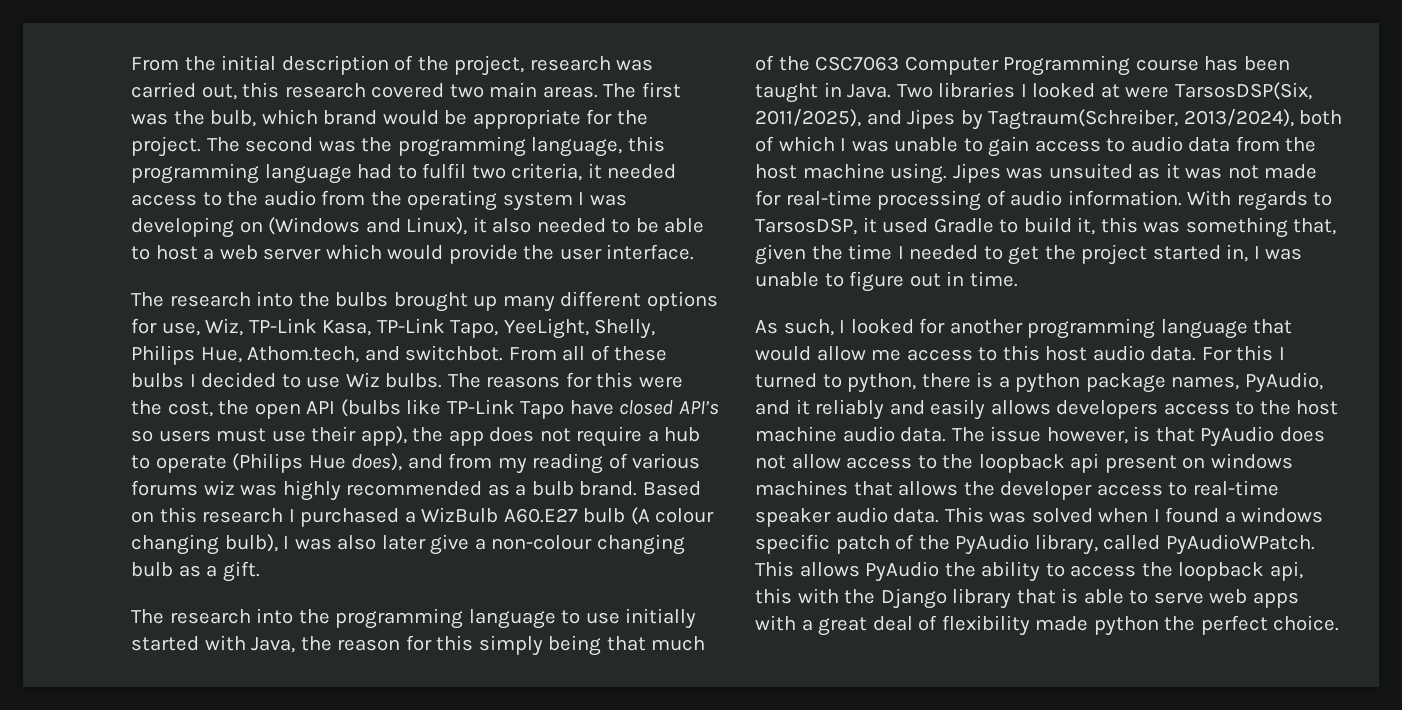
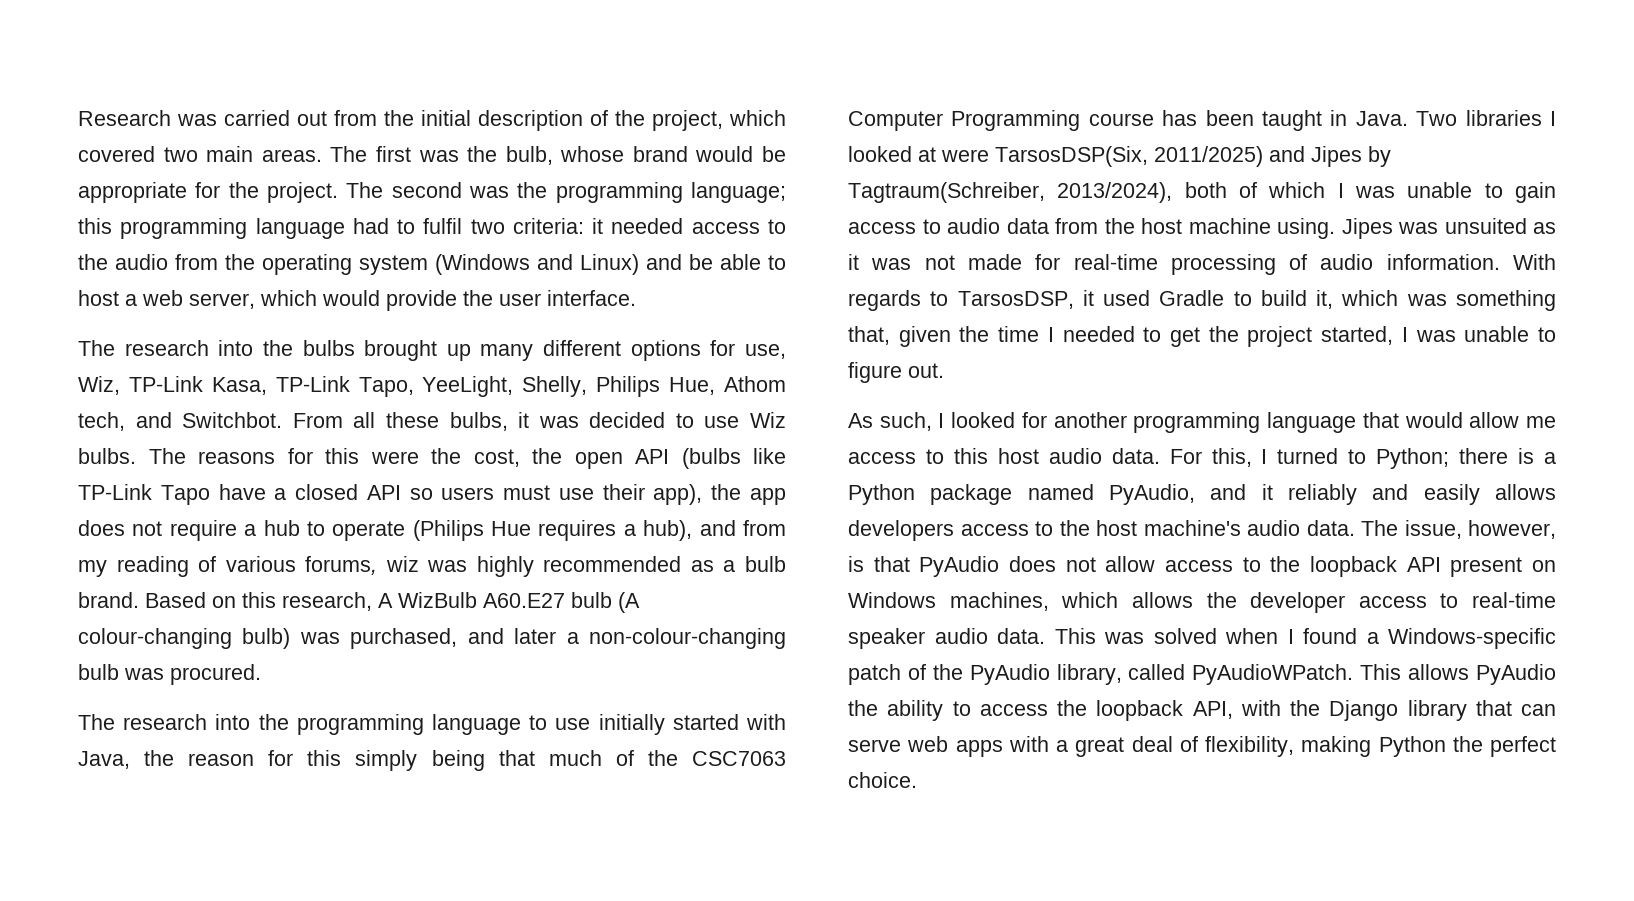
[131,57,179,71] From -> [78,110,377,126] Research was carried out from
[529,56,654,71] [131,82,366,100] research was carried out, this research -> [729,110,786,126] which
[261,109,318,125] which -> [560,146,625,162] whose
[531,137,623,157] language, -> [690,182,786,203] language;
[511,163,583,181] criteria, -> [512,218,584,234] criteria:
[578,192,627,206] [131,217,631,238] I was developing on (Windows and Linux), it also needed to -> [435,254,682,275] (Windows and Linux) and
[263,248,322,260] server -> [189,293,255,309] server,
[247,345,668,363] [131,373,196,388] Athom.tech, and switchbot. From all of these bulbs I -> [724,376,787,392] [78,412,579,431] Athom tech, and Switchbot. From all these bulbs, it was
[619,400,719,415] closed API’s -> [274,484,401,500] a closed API
[351,453,403,471] does), -> [538,520,693,541] requires a hub),
[131,480,198,496] forums -> [305,556,378,575] forums,
[202,507,715,527] [131,534,685,555] [131,561,260,582] research I purchased a WizBulb A60.E27 bulb (A colour changing bulb), I was also later give a non-colour changing bulb as a gift. -> [282,592,640,613] [78,628,786,649] [78,664,261,685] research, A WizBulb A60.E27 bulb (A colour-changing bulb) was purchased, and later a non-colour-changing bulb was procured.
[755,109,861,127] 2011/2025), -> [1154,146,1263,167] 2011/2025)
[1100,217,1138,233] this -> [1341,290,1399,306] which
[1152,244,1249,262] started in, -> [1321,326,1394,345] started,
[909,271,1018,287] out in time. -> [908,363,944,378] out.
[1236,345,1274,361] this -> [1211,448,1252,467] this,
[847,373,917,393] python, -> [1376,448,1450,469] Python;
[1015,373,1240,393] python package names, -> [848,484,1094,505] Python package named
[755,426,837,442] machine -> [1143,520,1241,536] machine's
[990,426,1042,442] issue -> [1404,520,1462,539] issue,
[1070,453,1100,473] api -> [1406,557,1441,572] API
[1210,453,1293,469] [755,480,893,496] windows machines that -> [848,592,1119,611] Windows machines, which
[1241,507,1324,523] [755,534,830,554] windows specific -> [1388,628,1556,649] Windows-specific
[1269,561,1303,581] [755,588,792,604] api, this -> [1192,701,1233,719] API,
[1061,588,1149,604] is able to -> [1521,704,1556,716] can
[941,615,1159,636] flexibility made python -> [1205,736,1446,757] flexibility, making Python

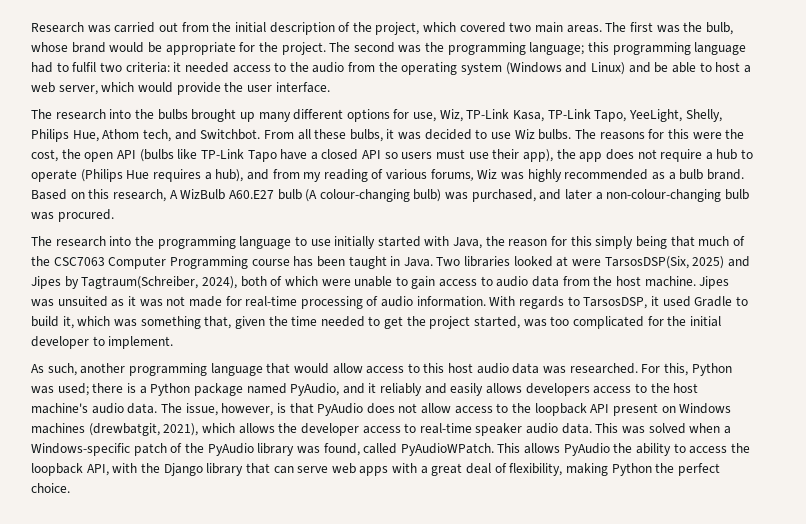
[385,556,419,572] wiz -> [477,169,498,179] Wiz
[1550,111,1556,126] I -> (511, 261) none
[1154,146,1263,167] 2011/2025) -> [692,256,725,269] 2025)
[1057,182,1173,203] 2013/2024), -> [201,276,237,289] 2024),
[1337,183,1395,198] I was -> [321,279,351,286] were
[1188,218,1335,239] machine using. -> [644,276,696,287] machine.
[1047,327,1054,342] I -> (318, 321) none
[1401,326,1556,342] [848,362,944,383] I was unable to figure out. -> [523,316,721,329] [31,336,174,349] was too complicated for the initial developer to implement.
[938,412,1047,428] I looked for -> (77, 369) none
[1526,416,1556,428] me -> (363, 368) none
[1111,448,1450,469] data. For this, I turned to Python; -> [512,363,732,376] [31,383,89,396] data was researched. For this, Python was used;
[949,592,1049,611] machines, -> [31,423,199,436] machines (drewbatgit, 2021),
[1287,628,1357,644] I found -> (721, 428) none
[1056,664,1122,685] library, -> [257,443,360,456] library was found,

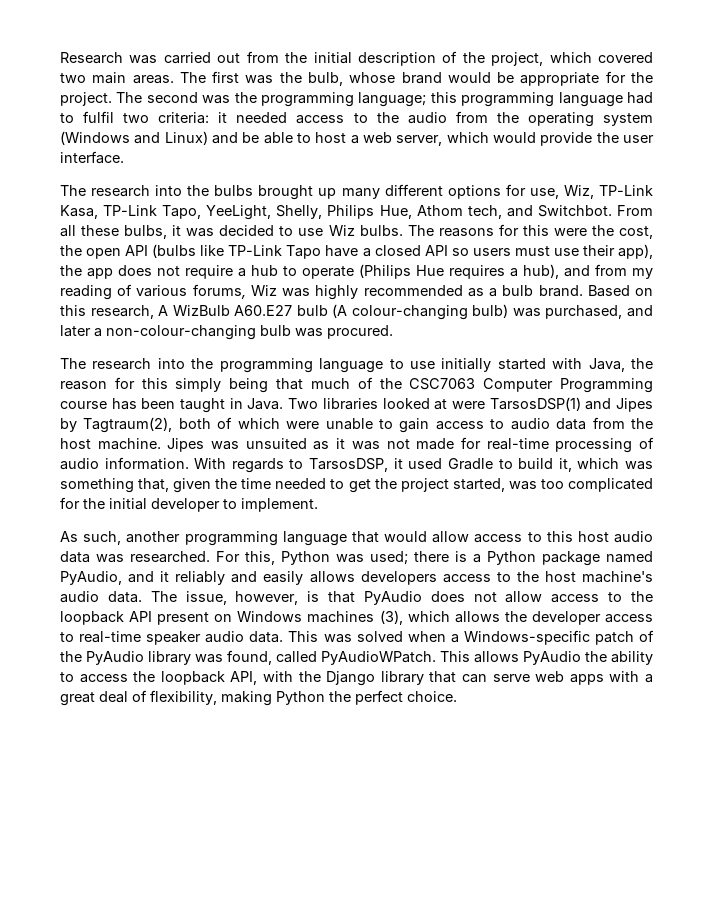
[604,256,725,269] TarsosDSP(Six, 2025) -> [489,397,581,411] TarsosDSP(1)
[81,276,237,289] Tagtraum(Schreiber, 2024), -> [83,417,173,433] Tagtraum(2),
[88,423,199,436] (drewbatgit, 2021), -> [379,610,403,625] (3),

